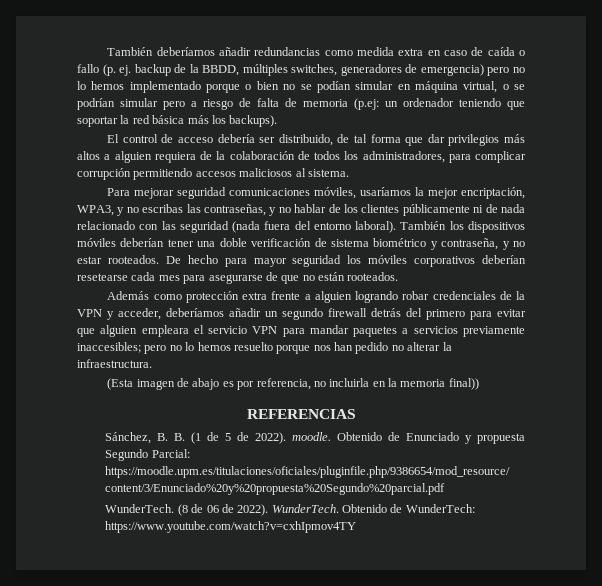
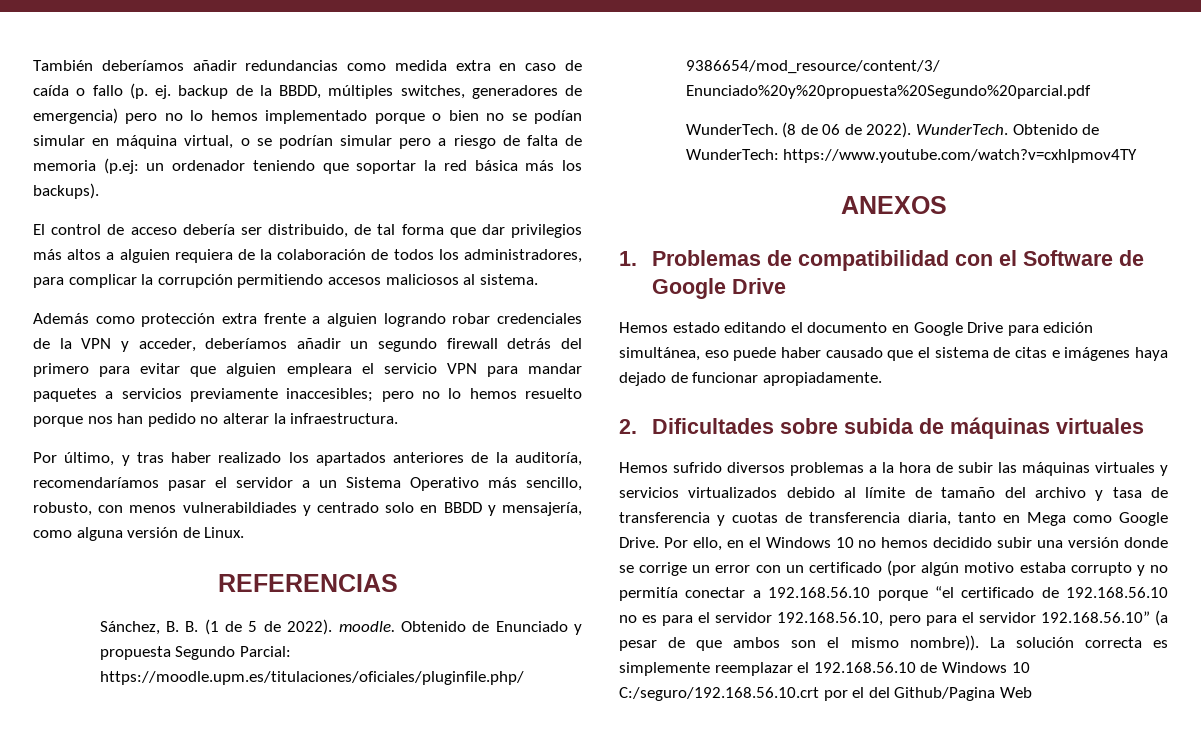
(526, 157) none -> [141,274,154,285] la
[107,187,525,199] [77,204,525,216] [77,221,525,233] [77,238,525,250] [77,255,526,267] [77,272,399,284] // Para mejorar seguridad comunicaciones móviles, usaríamos la mejor encriptación, WPA3, y no escribas las contraseñas, y no hablar de los clientes públicamente ni de nada relacionado con las seguridad (nada fuera del entorno laboral). También los dispositivos móviles deberían tener una doble verificación de sistema biométrico y contraseña, y no estar rooteados. De hecho para mayor seguridad los móviles corporativos deberían resetearse cada mes para asegurarse de que no están rooteados. -> (538, 279) none
[107,378,479,390] (Esta imagen de abajo es por referencia, no incluirla en la memoria final)) -> [33,452,582,466] [33,477,582,491] [33,502,582,516] [33,527,245,541] Por último, y tras haber realizado los apartados anteriores de la auditoría, recomendaríamos pasar el servidor a un Sistema Operativo más sencillo, robusto, con menos vulnerabildiades y centrado solo en BBDD y mensajería, como alguna versión de Linux.
(357, 527) none -> [840,196,947,214] [619,250,1145,271] [652,278,787,299] [619,322,1094,336] [619,347,1168,361] [619,372,882,386] [619,417,1145,439] [619,462,1168,476] [619,487,1168,501] [619,512,1168,526] [619,537,1168,551] [619,560,1168,576] [619,586,1168,601] [619,610,1168,626] [619,635,1168,651] [619,662,1030,676] [619,687,1032,701] // ANEXOS // 1. Problemas de compatibilidad con el Software de Google Drive // Hemos estado editando el documento en Google Drive para edición simultánea, eso puede haber causado que el sistema de citas e imágenes haya dejado de funcionar apropiadamente. // 2. Dificultades sobre subida de máquinas virtuales // Hemos sufrido diversos problemas a la hora de subir las máquinas virtuales y servicios virtualizados debido al límite de tamaño del archivo y tasa de transferencia y cuotas de transferencia diaria, tanto en Mega como Google Drive. Por ello, en el Windows 10 no hemos decidido subir una versión donde se corrige un error con un certificado (por algún motivo estaba corrupto y no permitía conectar a 192.168.56.10 porque “el certificado de 192.168.56.10 no es para el servidor 192.168.56.10, pero para el servidor 192.168.56.10” (a pesar de que ambos son el mismo nombre)). La solución correcta es simplemente reemplazar el 192.168.56.10 de Windows 10 C:/seguro/192.168.56.10.crt por el del Github/Pagina Web

